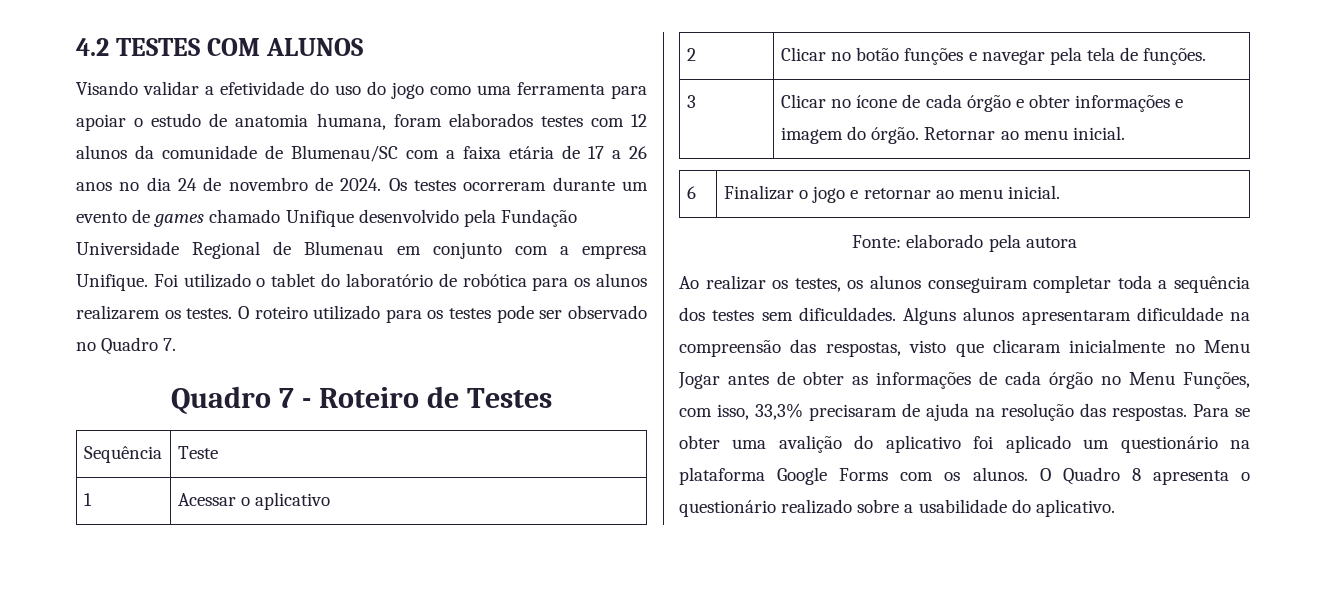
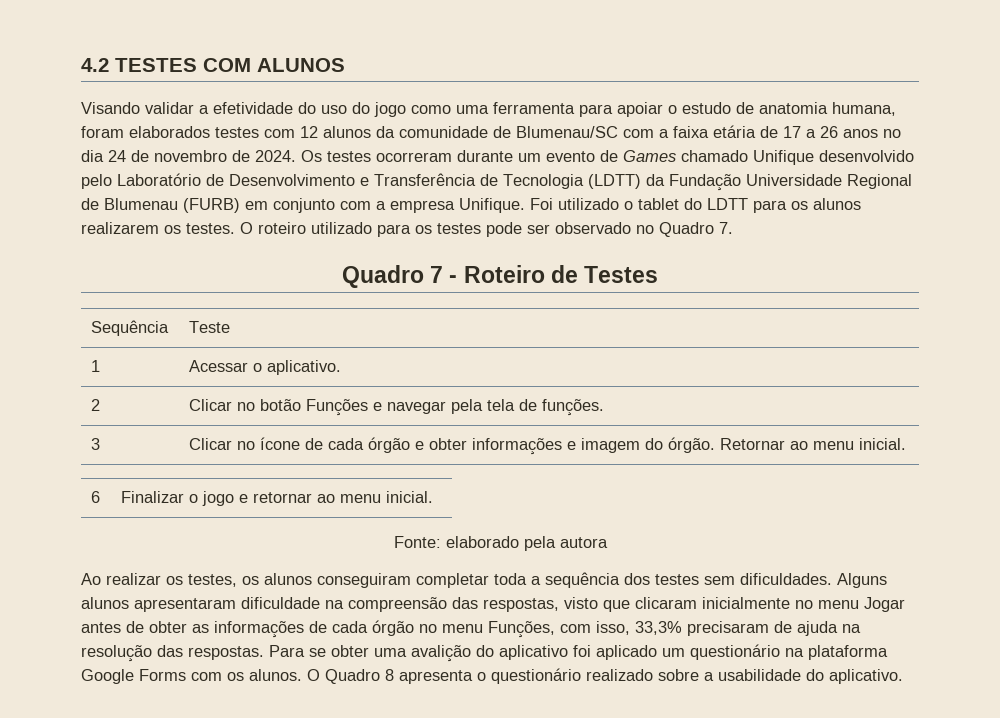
[154,214,205,227] games -> [623,150,676,162] Games
[463,209,496,227] pela -> [81,173,665,189] pelo Laboratório de Desenvolvimento e Transferência de Tecnologia (LDTT) da
(384, 248) none -> [183,198,240,213] (FURB)
[345,273,527,287] laboratório de robótica -> [707,198,748,210] LDTT
[255,492,331,510] aplicativo -> [267,360,342,375] aplicativo.
[904,48,964,65] funções -> [306,399,369,416] Funções
[1204,340,1250,353] Menu -> [818,600,859,609] menu
[1129,372,1175,385] Menu -> [442,624,483,633] menu

